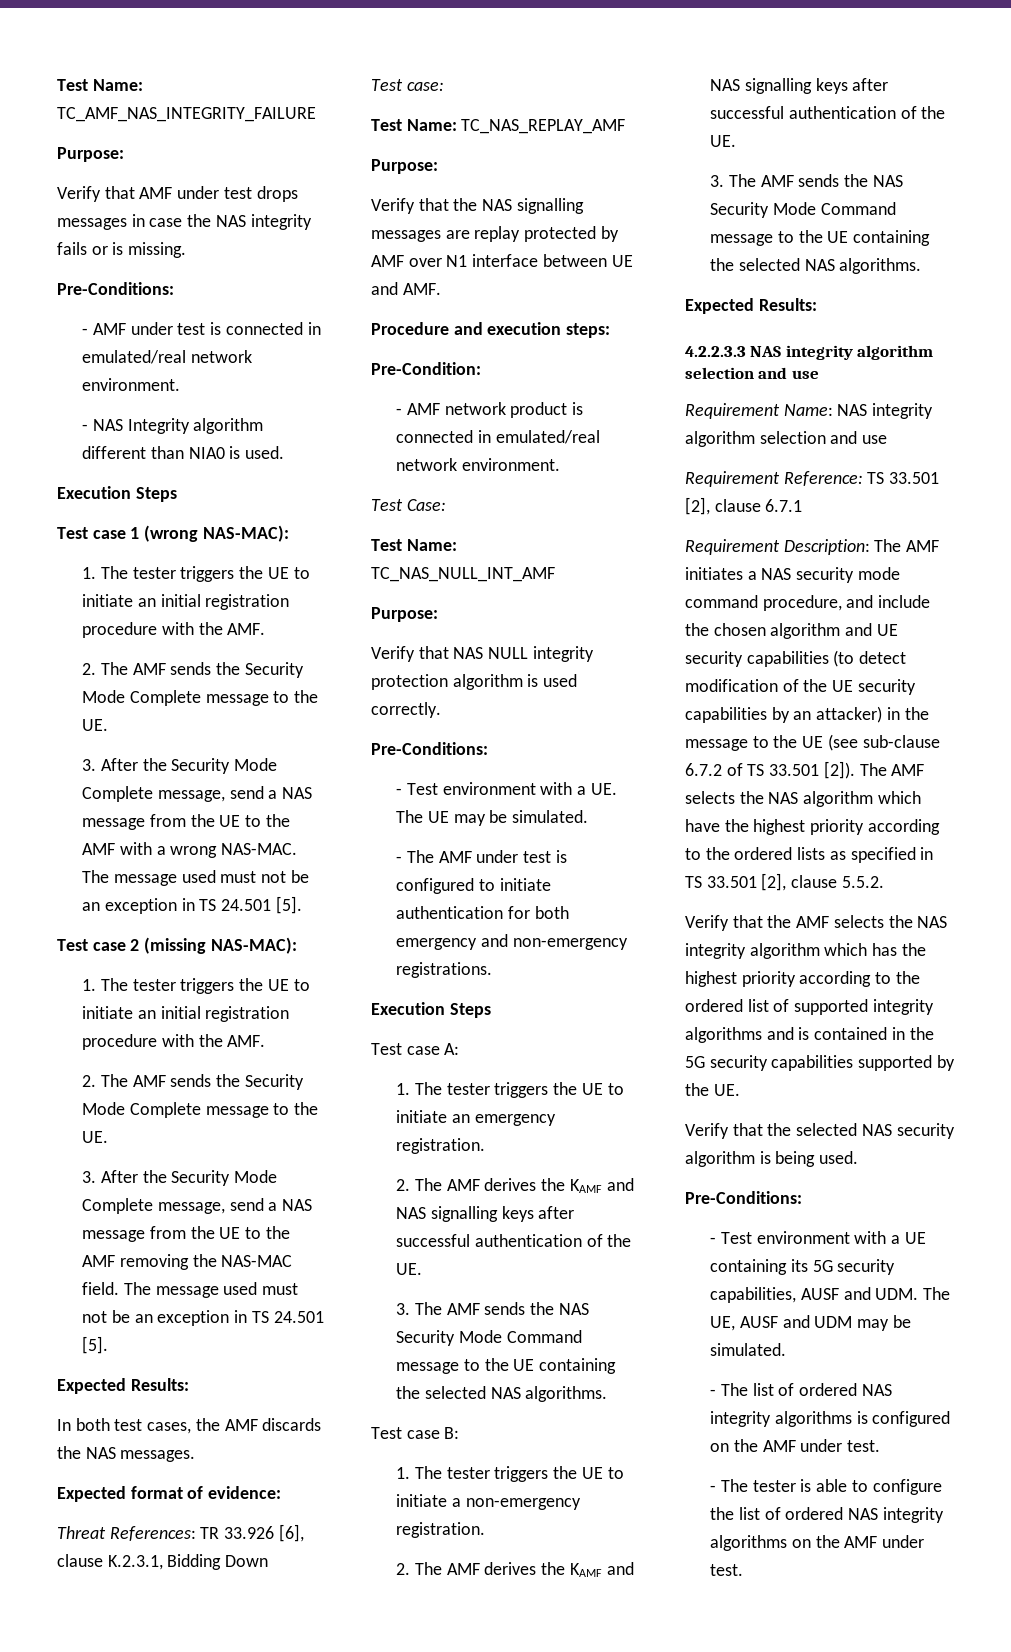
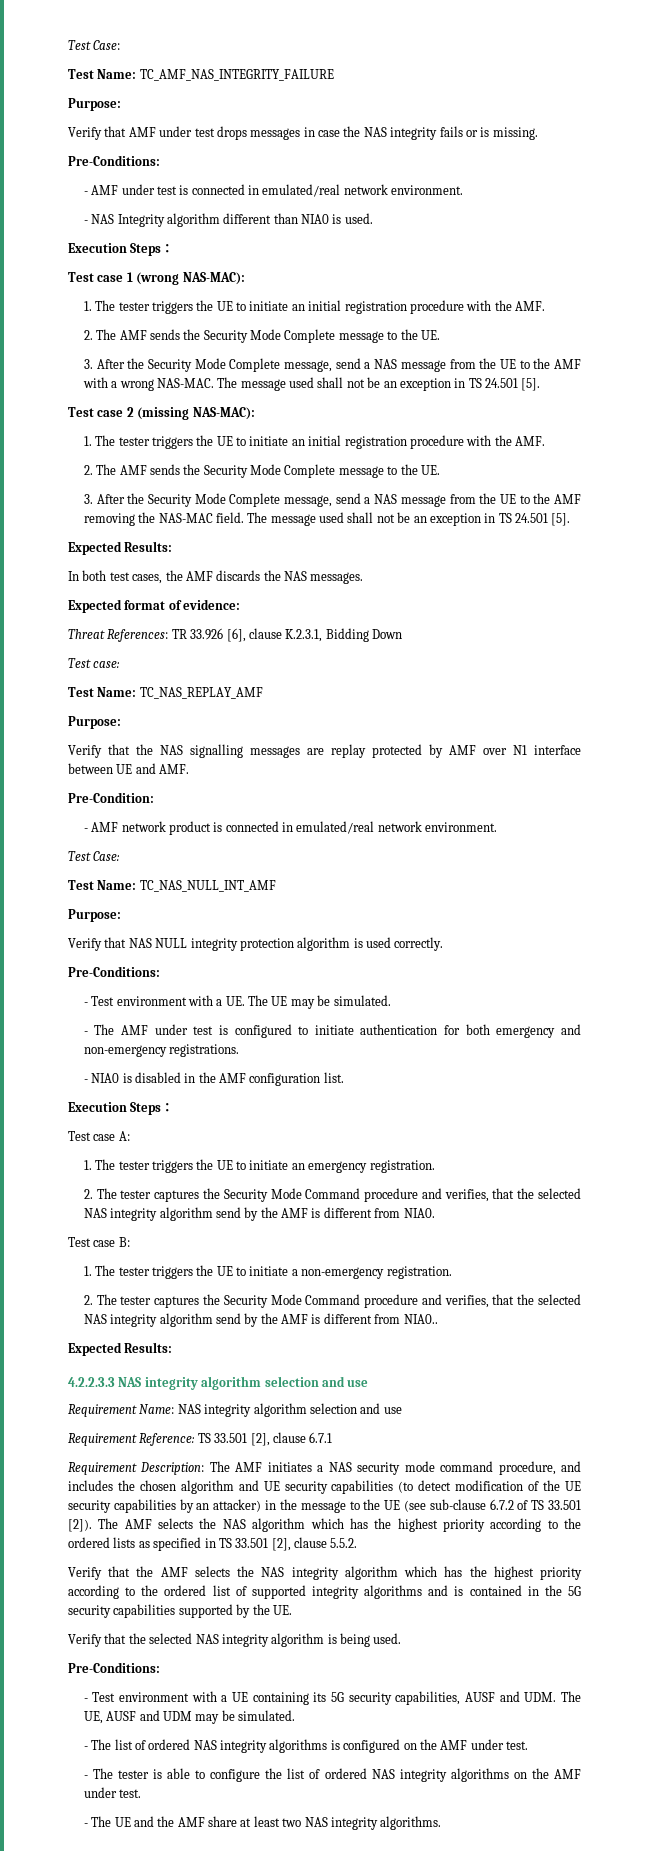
[57,79,88,91] Test -> [68,40,121,50] [68,69,94,79] Test Case: // Test
(177, 494) none -> [161,244,175,253] ：
[220,871,257,883] must -> [317,377,344,388] shall
[262,1283,299,1295] must -> [347,512,374,523] shall
[371,322,611,338] // Procedure and execution steps: -> (190, 769) none
[371,1002,491,1018] // Execution Steps -> [83,1072,344,1086] [68,1102,175,1115] // - NIA0 is disabled in the AMF configuration list. // Execution Steps：
[446,1178,634,1193] [396,1206,575,1222] [396,1234,632,1247] [396,1263,423,1275] [396,1302,589,1315] [396,1330,582,1346] [396,1358,617,1374] [396,1386,608,1402] AMF derives the KAMF and NAS signalling keys after successful authentication of the UE. // 3. The AMF sends the NAS Security Mode Command message to the UE containing the selected NAS algorithms. -> [120,1188,581,1202] [83,1207,435,1221] tester captures the Security Mode Command procedure and verifies, that the selected NAS integrity algorithm send by the AMF is different from NIA0.
[446,1562,634,1577] [710,78,889,94] [710,106,946,119] [710,135,737,147] [710,174,903,187] [710,202,896,218] [710,230,931,246] [710,258,922,274] AMF derives the KAMF and NAS signalling keys after successful authentication of the UE. // 3. The AMF sends the NAS Security Mode Command message to the UE containing the selected NAS algorithms. -> [120,1294,581,1308] [83,1313,438,1327] tester captures the Security Mode Command procedure and verifies, that the selected NAS integrity algorithm send by the AMF is different from NIA0..
[878,595,931,608] include -> [68,1480,113,1491] includes
[685,819,720,832] have -> [349,1518,368,1529] has
[896,1123,955,1139] security -> [221,1634,269,1647] integrity
(744, 1570) none -> [83,1816,442,1830] // - The UE and the AMF share at least two NAS integrity algorithms.

